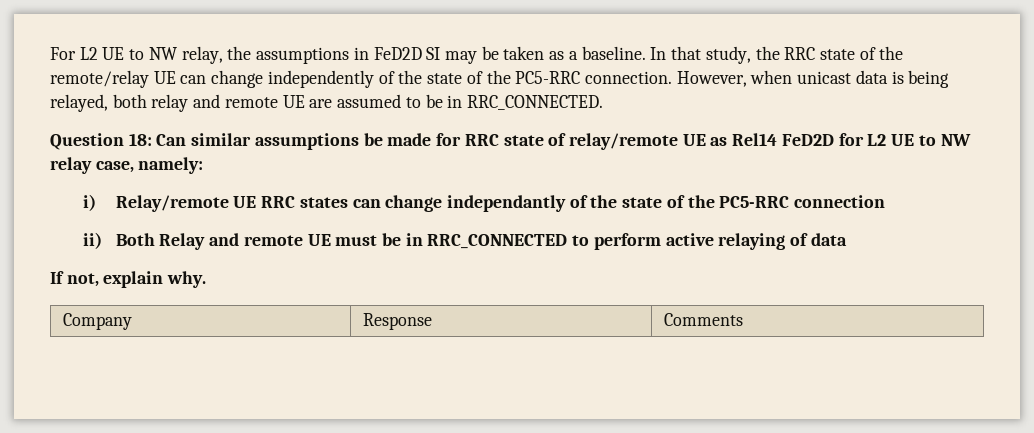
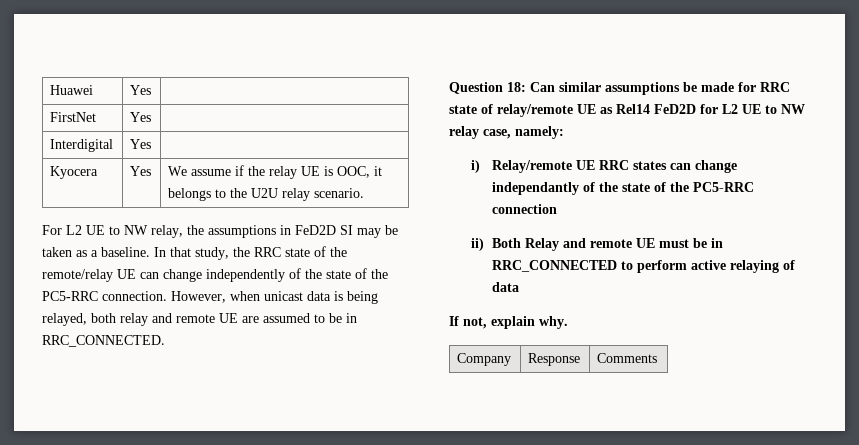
(50, 53) none -> [50,85,94,95] [130,85,152,95] [50,112,97,122] [130,112,152,122] [50,139,114,152] [130,139,152,149] [50,166,99,179] [130,166,152,176] [168,165,383,179] [168,188,365,201] Huawei | Yes | // FirstNet | Yes | // Interdigital | Yes | // Kyocera | Yes | We assume if the relay UE is OOC, it belongs to the U2U relay scenario. //

